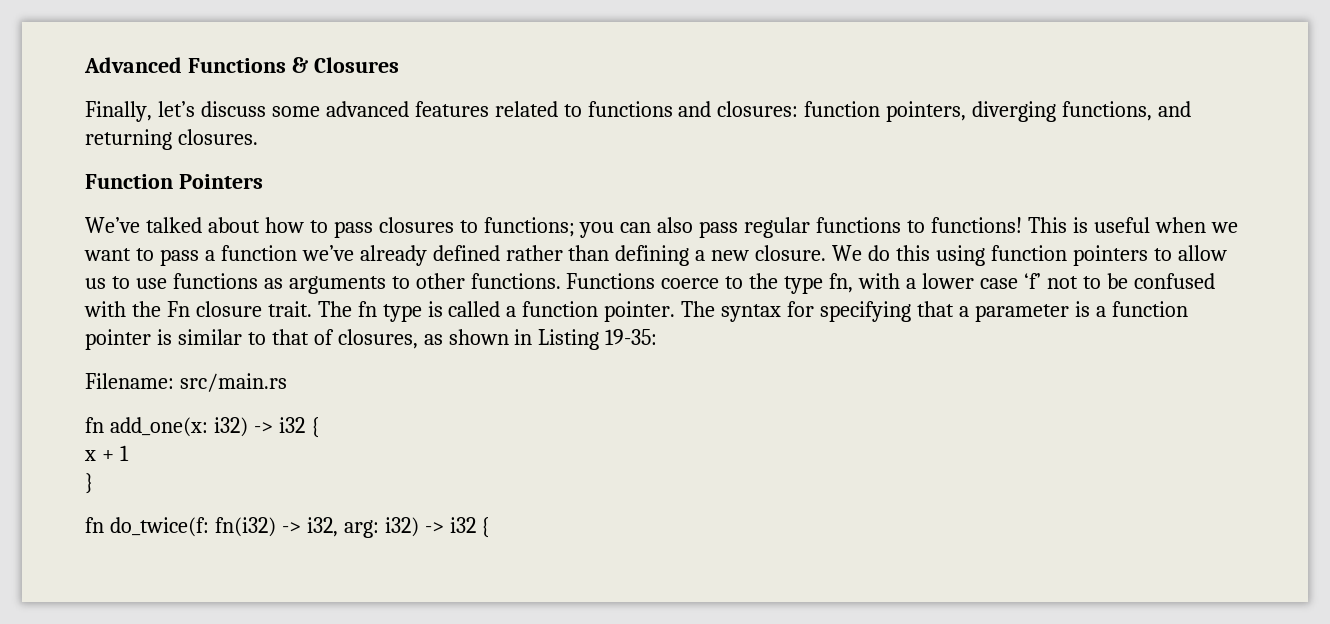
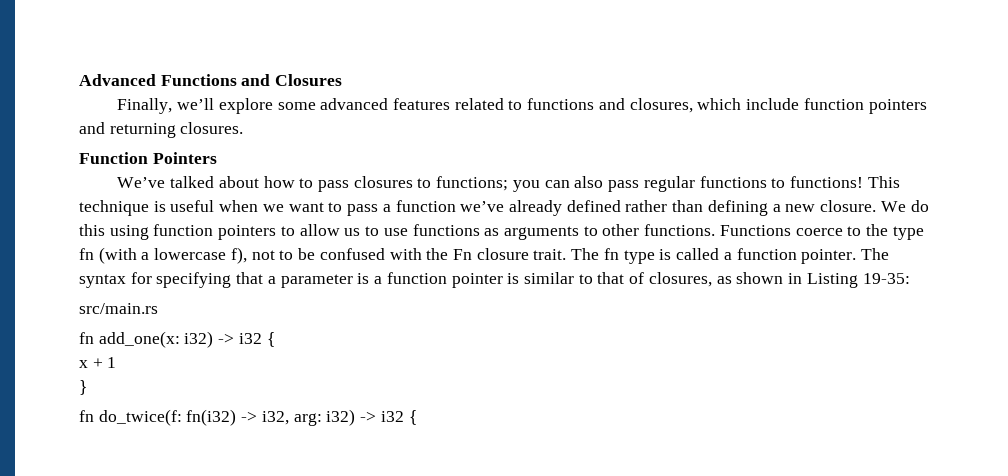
[291,57,308,73] & -> [241,74,271,86] and
[157,101,266,117] let’s discuss -> [177,98,273,114] we’ll explore
[717,101,1153,122] closures: function pointers, diverging functions, -> [629,98,927,114] closures, which include function pointers
(1067, 225) none -> [79,200,149,216] technique
[829,273,1041,293] fn, with a lower case ‘f’ -> [79,247,247,264] fn (with a lowercase f),
[85,373,174,389] Filename: -> (910, 278) none

